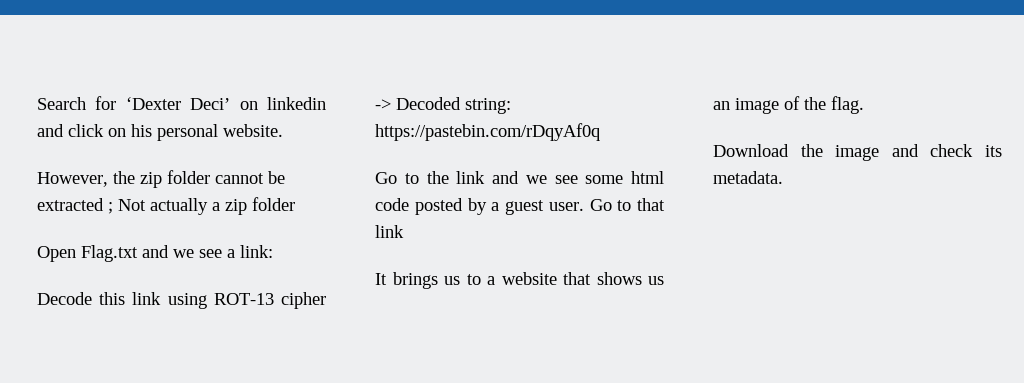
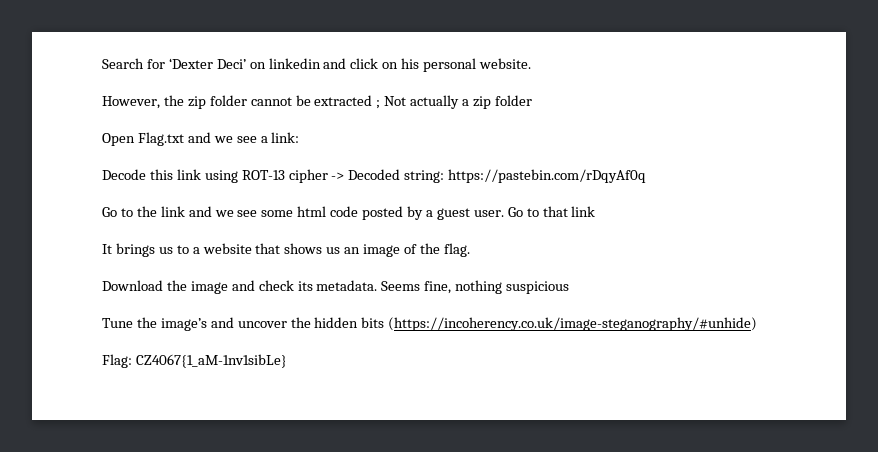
(783, 177) none -> [381,280,570,294] [102,317,758,331] [102,354,287,368] Seems fine, nothing suspicious // Tune the image’s and uncover the hidden bits (https://incoherency.co.uk/image-steganography/#unhide) // Flag: CZ4067{1_aM-1nv1sibLe}

